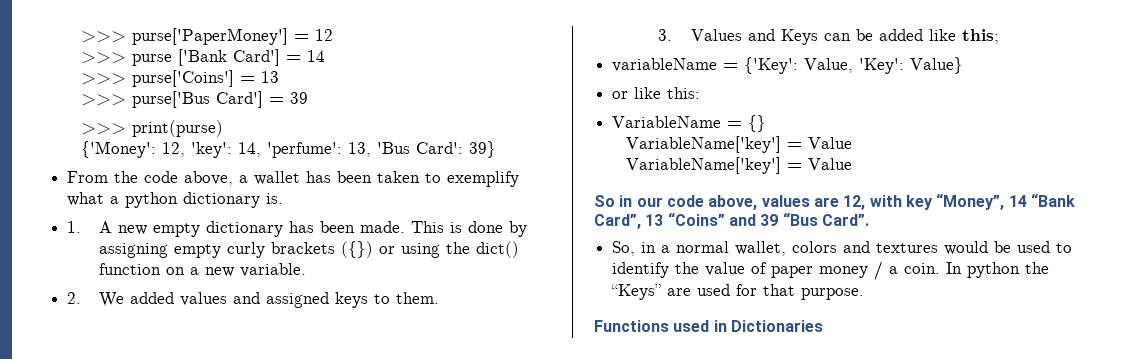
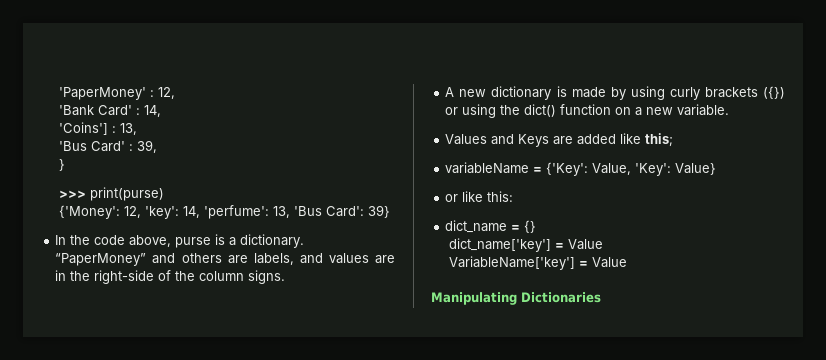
[81,28,334,45] [81,49,326,66] [81,70,280,87] [81,91,309,108] >>> purse['PaperMoney'] = 12 // >>> purse ['Bank Card'] = 14 // >>> purse['Coins'] = 13 // >>> purse['Bus Card'] = 39 -> [59,87,176,100] [59,105,162,117] [59,122,138,135] [59,140,158,153] [59,159,66,171] 'PaperMoney' : 12, // 'Bank Card' : 14, // 'Coins'] : 13, // 'Bus Card' : 39, // }
[67,171,109,183] From -> [55,235,67,245] In
[239,171,520,187] [67,192,284,208] [67,221,528,237] [99,243,222,258] a wallet has been taken to exemplify what a python dictionary is. // 1. A new empty dictionary has been made. This is done by assigning empty -> [175,234,305,248] [55,253,395,266] [55,270,286,284] [445,86,665,100] purse is a dictionary. “PaperMoney” and others are labels, and values are in the right-side of the column signs. // A new dictionary is made by using
[67,292,440,308] [658,29,673,41] 2. We added values and assigned keys to them. // 3. -> (730, 110) none
[823,29,873,41] can be -> [553,136,574,145] are
[612,116,722,128] VariableName -> [445,220,508,233] dict_name
[626,136,782,153] VariableName['key'] -> [449,238,552,252] dict_name['key']
[594,193,1075,210] [594,212,869,229] [612,241,1073,256] [612,261,1050,280] [611,284,865,300] [594,320,727,332] So in our code above, values are 12, with key “Money”, 14 “Bank Card”, 13 “Coins” and 39 “Bus Card”. // So, in a normal wallet, colors and textures would be used to identify the value of paper money / a coin. In python the “Keys” are used for that purpose. // Functions used in -> [431,292,517,305] Manipulating

